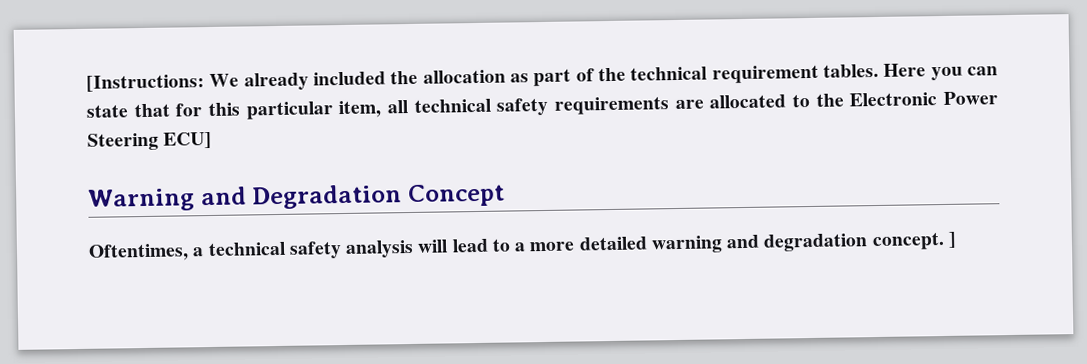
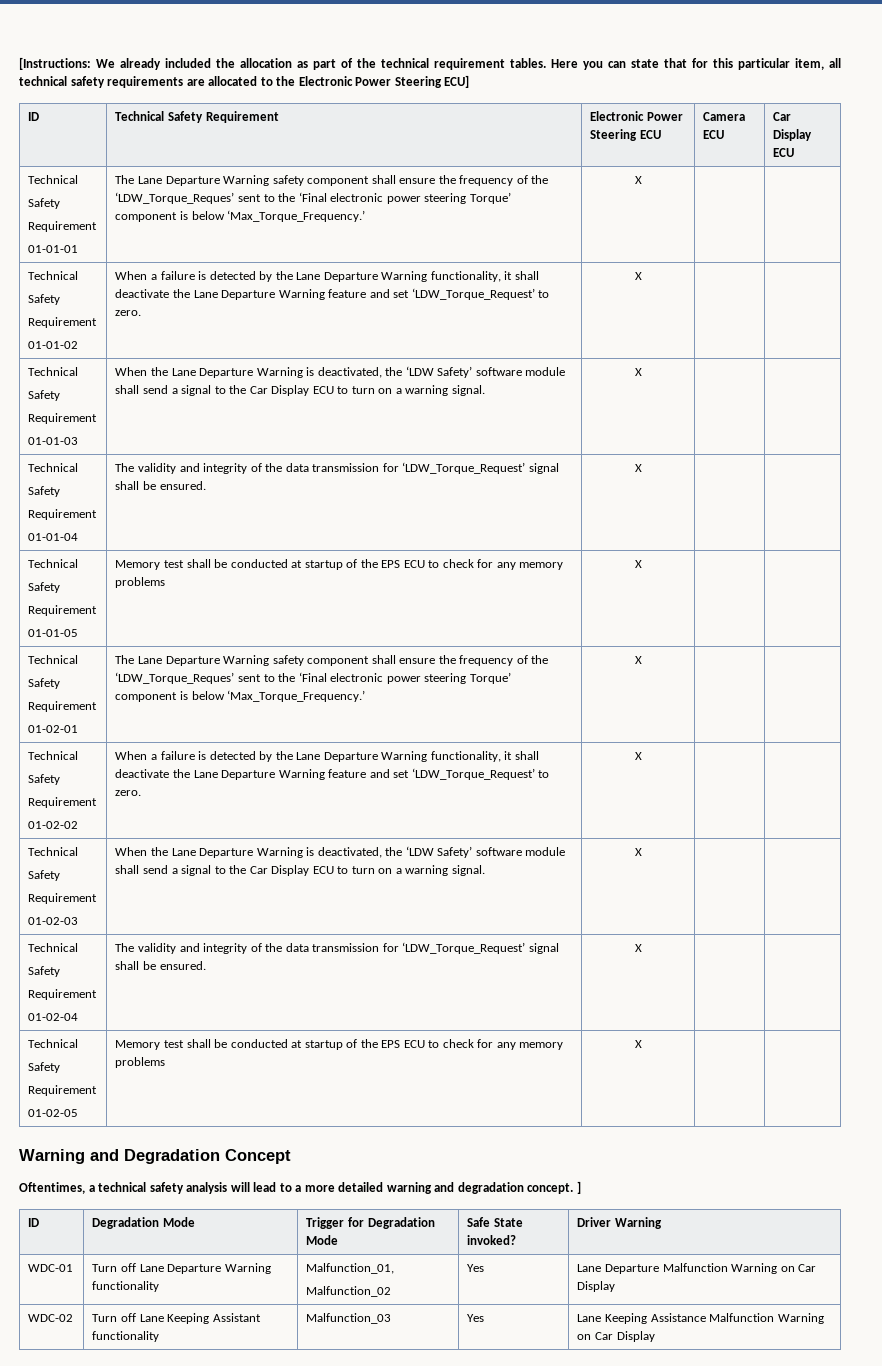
(213, 140) none -> [28,112,40,121] [115,111,279,123] [590,111,683,121] [590,129,661,141] [703,112,746,121] [703,130,725,139] [773,112,792,121] [773,129,813,141] [773,148,795,157] [28,175,79,184] [28,198,61,209] [28,221,98,232] [28,245,79,253] [115,175,549,186] [115,192,511,204] [115,210,366,222] [634,176,642,184] [28,271,79,280] [28,294,61,305] [28,317,98,328] [28,341,79,349] [115,271,539,282] [115,288,550,300] [115,310,142,316] [634,272,642,280] [28,367,79,376] [28,390,61,401] [28,413,98,424] [28,437,79,445] [115,366,566,378] [115,385,485,396] [634,368,642,376] [28,463,79,472] [28,486,61,497] [28,509,98,520] [28,533,79,541] [115,462,559,474] [115,481,206,490] [634,464,642,472] [28,559,79,568] [28,582,61,593] [28,605,98,616] [28,629,79,637] [115,559,564,570] [115,577,166,588] [634,560,642,568] [28,655,79,664] [28,678,61,689] [28,701,98,712] [28,725,79,733] [115,655,549,666] [115,672,511,684] [115,690,366,702] [634,656,642,664] [28,751,79,760] [28,774,61,785] [28,797,98,808] [28,821,79,829] [115,751,539,762] [115,768,550,780] [115,790,142,796] [634,752,642,760] [28,847,79,856] [28,870,61,881] [28,893,98,904] [28,917,79,925] [115,846,566,858] [115,865,485,876] [634,848,642,856] [28,943,79,952] [28,966,61,977] [28,989,98,1000] [28,1013,79,1021] [115,942,559,954] [115,961,206,970] [634,944,642,952] [28,1039,79,1048] [28,1062,61,1073] [28,1085,98,1096] [28,1109,79,1117] [115,1039,564,1050] [115,1057,166,1068] [634,1040,642,1048] // ID | Technical Safety Requirement | Electronic Power Steering ECU | Camera ECU | Car Display ECU // Technical // Safety // Requirement // 01-01-01 | The Lane Departure Warning safety component shall ensure the frequency of the ‘LDW_Torque_Reques’ sent to the ‘Final electronic power steering Torque’ component is below ‘Max_Torque_Frequency.’ | X | | // Technical // Safety // Requirement // 01-01-02 | When a failure is detected by the Lane Departure Warning functionality, it shall deactivate the Lane Departure Warning feature and set ‘LDW_Torque_Request’ to zero. | X | | // Technical // Safety // Requirement // 01-01-03 | When the Lane Departure Warning is deactivated, the ‘LDW Safety’ software module shall send a signal to the Car Display ECU to turn on a warning signal. | X | | // Technical // Safety // Requirement // 01-01-04 | The validity and integrity of the data transmission for ‘LDW_Torque_Request’ signal shall be ensured. | X | | // Technical // Safety // Requirement // 01-01-05 | Memory test shall be conducted at startup of the EPS ECU to check for any memory problems | X | | // Technical // Safety // Requirement // 01-02-01 | The Lane Departure Warning safety component shall ensure the frequency of the ‘LDW_Torque_Reques’ sent to the ‘Final electronic power steering Torque’ component is below ‘Max_Torque_Frequency.’ | X | | // Technical // Safety // Requirement // 01-02-02 | When a failure is detected by the Lane Departure Warning functionality, it shall deactivate the Lane Departure Warning feature and set ‘LDW_Torque_Request’ to zero. | X | | // Technical // Safety // Requirement // 01-02-03 | When the Lane Departure Warning is deactivated, the ‘LDW Safety’ software module shall send a signal to the Car Display ECU to turn on a warning signal. | X | | // Technical // Safety // Requirement // 01-02-04 | The validity and integrity of the data transmission for ‘LDW_Torque_Request’ signal shall be ensured. | X | | // Technical // Safety // Requirement // 01-02-05 | Memory test shall be conducted at startup of the EPS ECU to check for any memory problems | X | |
(957, 239) none -> [28,1218,40,1227] [92,1217,195,1229] [306,1217,435,1229] [306,1235,339,1245] [467,1217,523,1227] [467,1235,517,1245] [577,1217,662,1229] [28,1264,74,1272] [92,1263,271,1274] [92,1281,160,1292] [306,1263,395,1274] [306,1286,392,1297] [467,1264,485,1272] [577,1263,817,1274] [577,1281,616,1292] [28,1314,74,1322] [92,1313,261,1324] [92,1331,160,1342] [306,1313,392,1324] [467,1314,485,1322] [577,1313,824,1324] [577,1331,655,1342] // ID | Degradation Mode | Trigger for Degradation Mode | Safe State invoked? | Driver Warning // WDC-01 | Turn off Lane Departure Warning functionality | Malfunction_01, // Malfunction_02 | Yes | Lane Departure Malfunction Warning on Car Display // WDC-02 | Turn off Lane Keeping Assistant functionality | Malfunction_03 | Yes | Lane Keeping Assistance Malfunction Warning on Car Display

